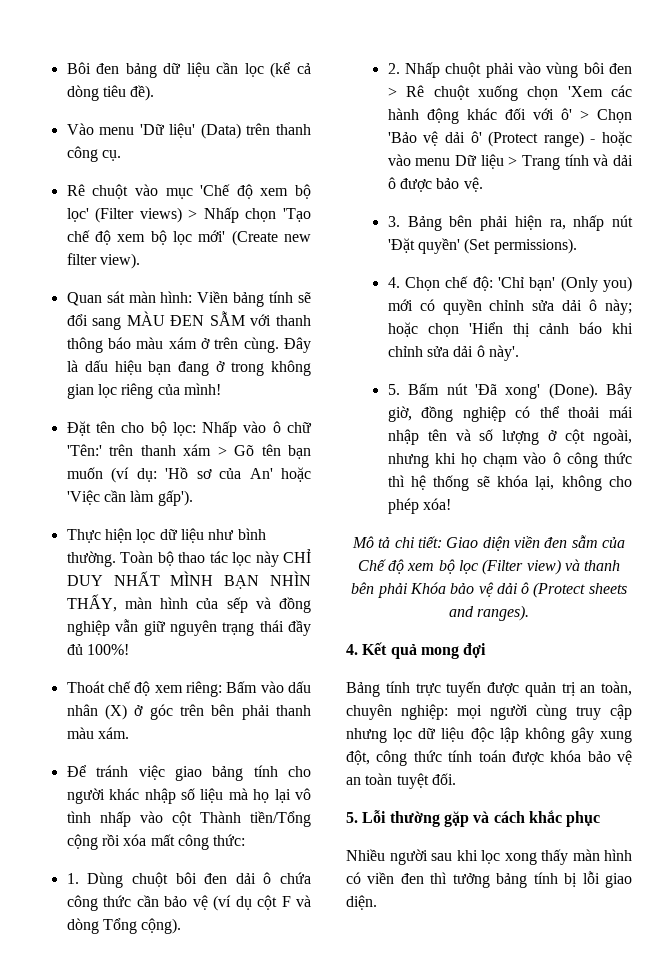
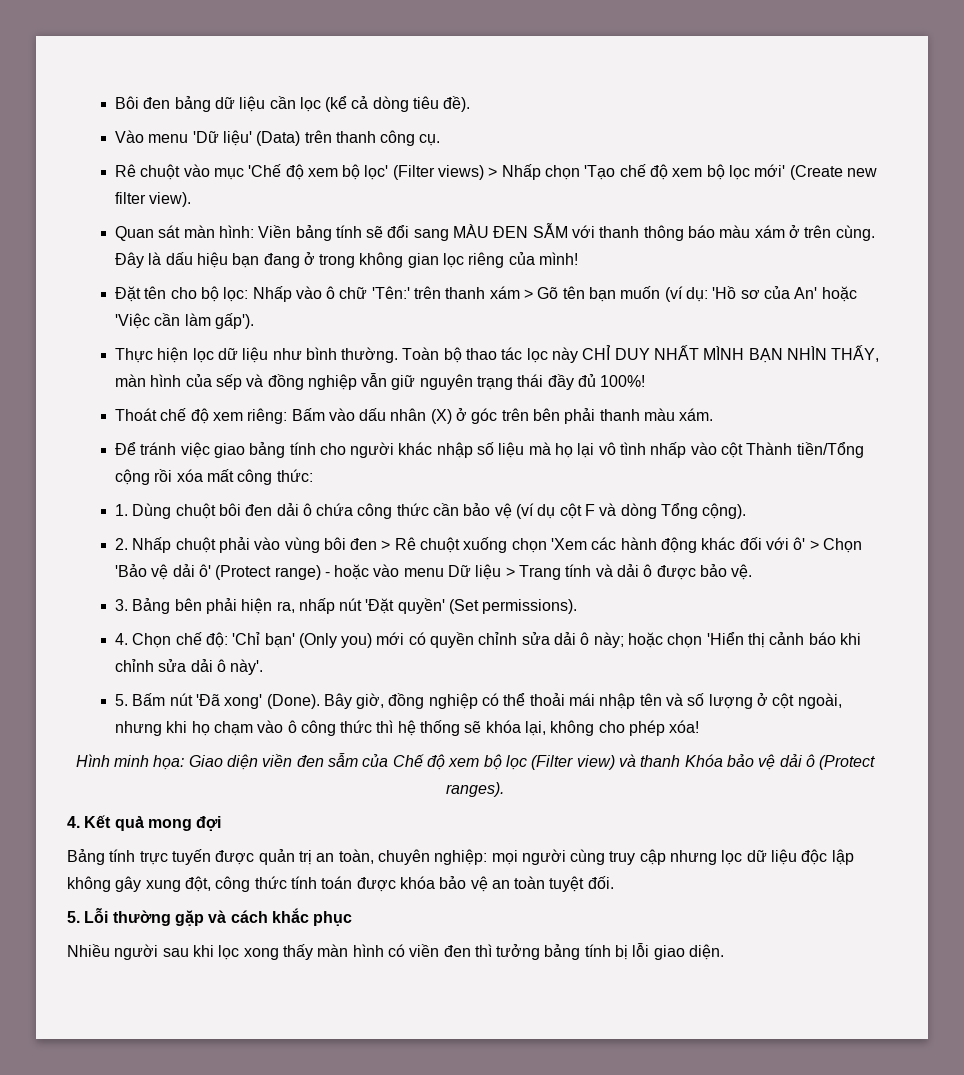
[352,536,443,548] Mô tả chi tiết: -> [75,754,185,770] Hình minh họa:
[351,582,407,598] bên phải -> (681, 761) none
[588,583,627,594] [448,606,474,617] sheets and -> (876, 762) none

